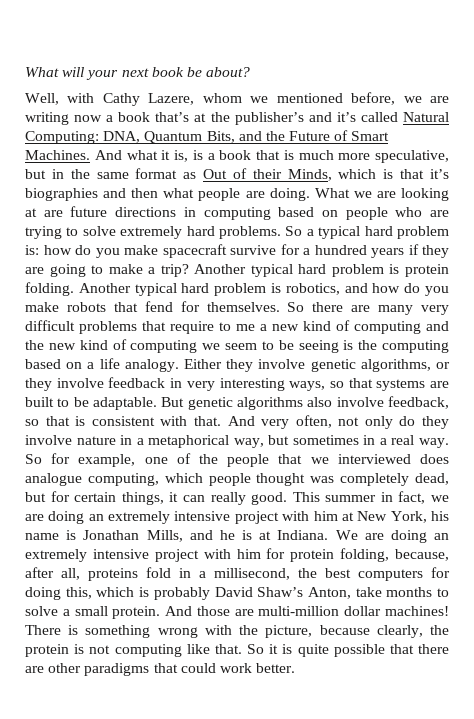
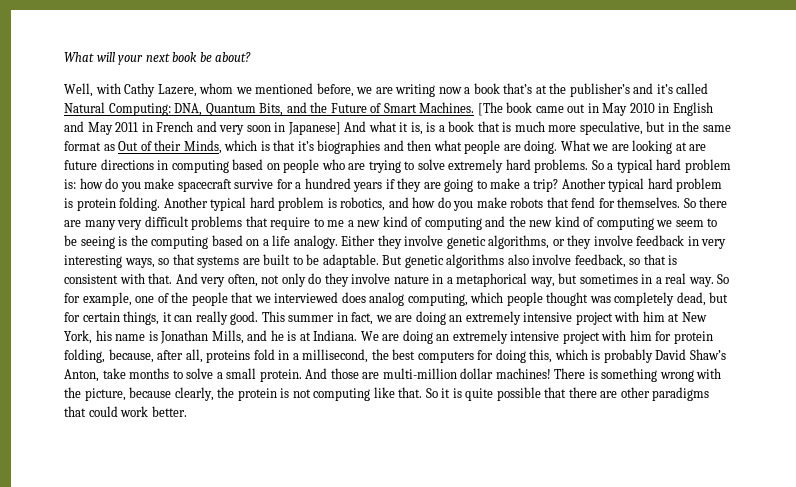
(90, 155) none -> [477,102,713,116] [64,121,341,135] [The book came out in May 2010 in English and May 2011 in French and very soon in Japanese]
[25,473,82,486] analogue -> [369,292,405,306] analog

